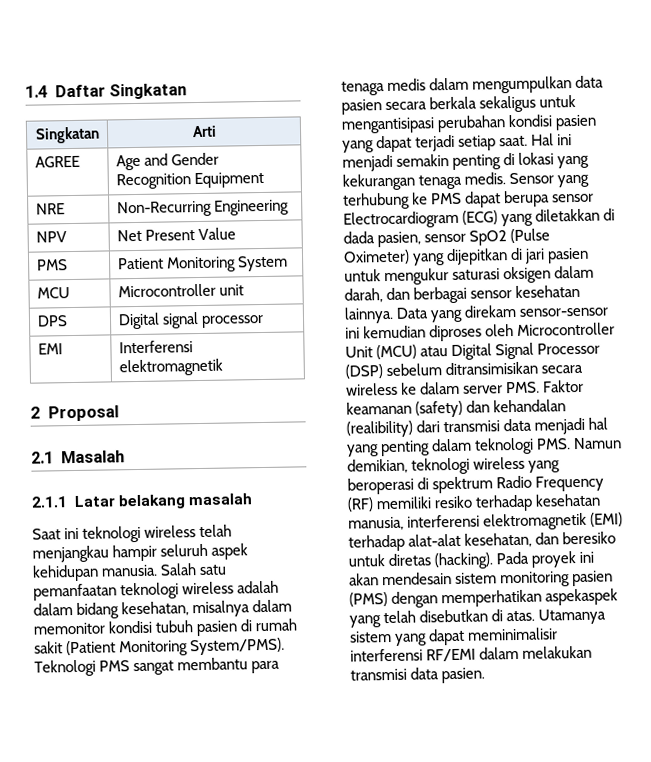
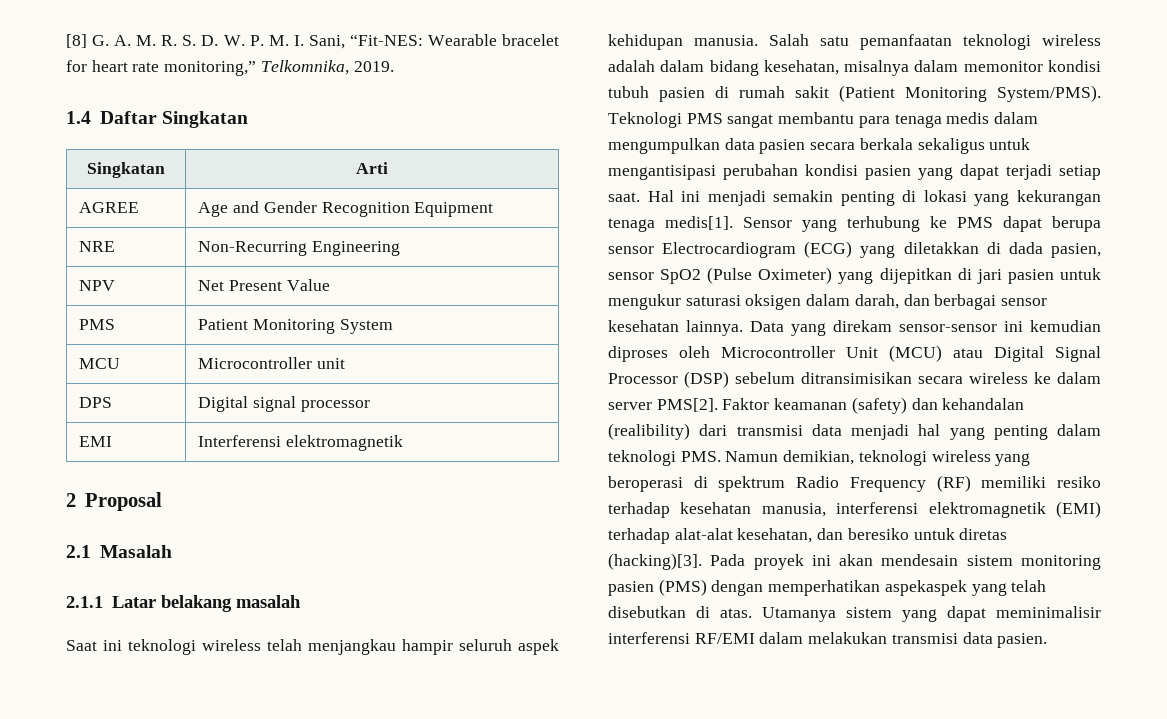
(25, 91) none -> [66,34,559,49] [66,60,394,76] [8] G. A. M. R. S. D. W. P. M. I. Sani, “Fit-NES: Wearable bracelet for heart rate monitoring,” Telkomnika, 2019. //
[464,172,507,185] medis. -> [665,216,733,230] medis[1].
[506,381,541,394] PMS. -> [656,398,718,412] PMS[2].
[434,552,494,570] (hacking). -> [608,553,702,570] (hacking)[3].

